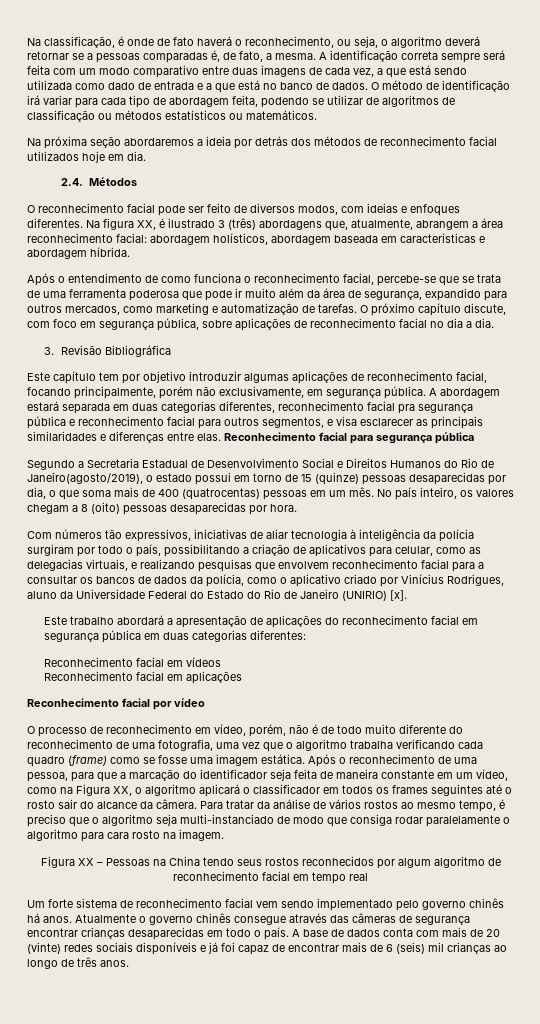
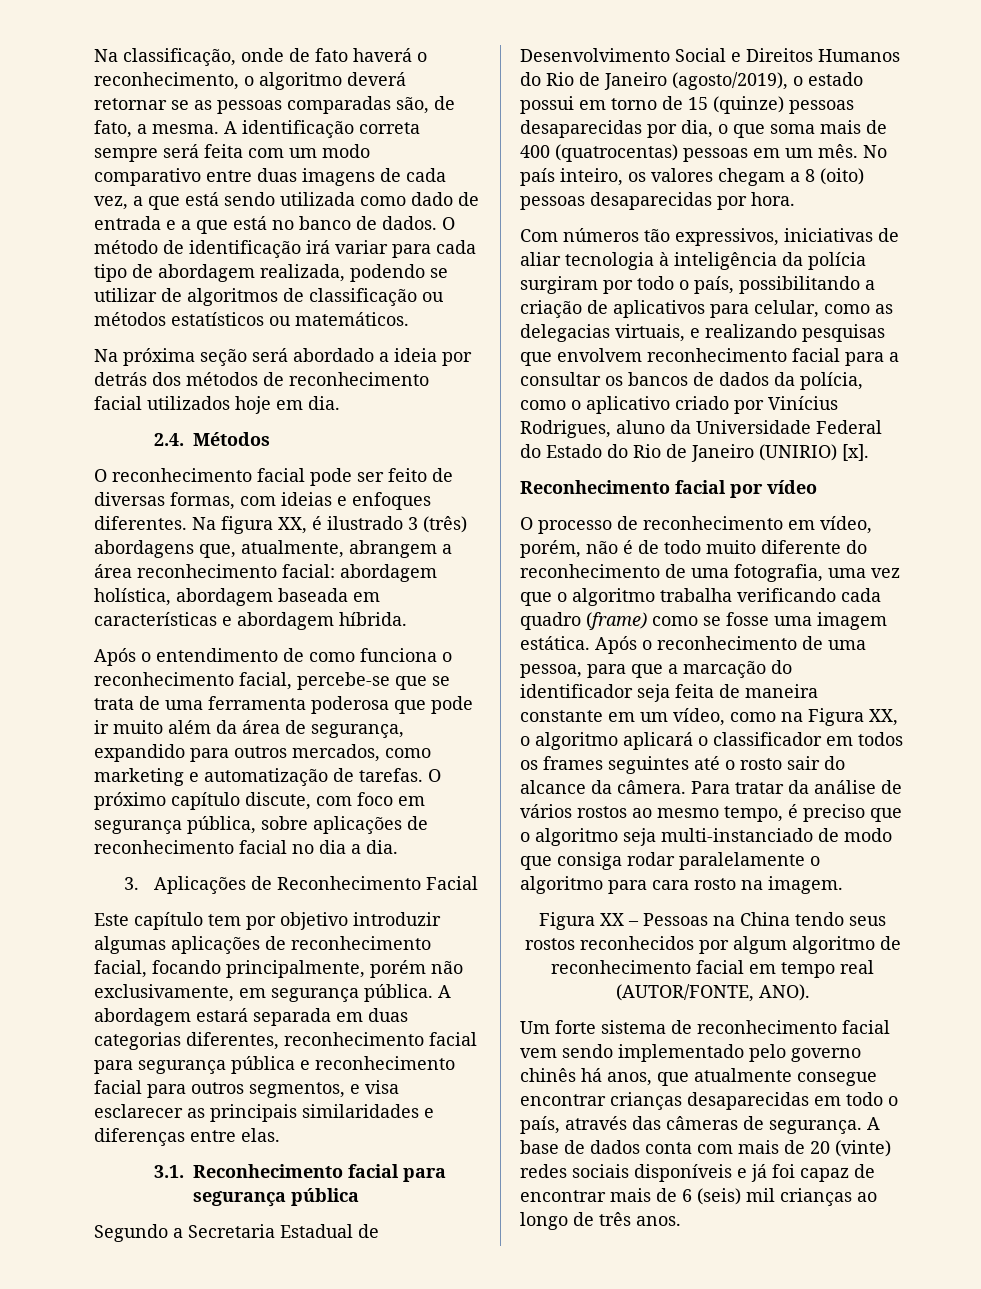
[118,36,124,46] é -> (236, 57) none
[337,36,378,48] ou seja, -> (239, 81) none
[87,53,93,60] a -> [194,100,212,110] as
[211,50,220,62] é, -> [396,97,429,114] são,
[232,95,258,107] feita, -> [260,264,345,282] realizada,
[124,138,194,146] abordaremos -> [252,348,374,362] será abordado
[250,203,338,215] diversos modos, -> [94,492,235,510] diversas formas,
[213,233,268,245] holísticos, -> [94,588,171,606] holística,
[60,345,171,357] Revisão Bibliográfica -> [153,876,478,894] Aplicações de Reconhecimento Facial
[398,404,415,414] pra -> [94,1060,133,1074] para
(221, 437) none -> [153,1165,184,1178] // 3.1.
[27,472,143,484] Janeiro(agosto/2019), -> [604,72,788,90] Janeiro (agosto/2019),
[43,615,478,628] [43,630,306,643] [43,657,221,667] [43,671,242,684] // Este trabalho abordará a apresentação de aplicações do reconhecimento facial em segurança pública em duas categorias diferentes: // Reconhecimento facial em vídeos // Reconhecimento facial em aplicações -> (869, 452) none
(368, 877) none -> [615,984,810,1002] (AUTOR/FONTE, ANO).
[43,913,470,925] anos. Atualmente o governo chinês consegue através das câmeras de segurança -> [607,1068,877,1086] anos, que atualmente consegue
[264,927,289,940] país. -> [520,1116,862,1134] país, através das câmeras de segurança.

